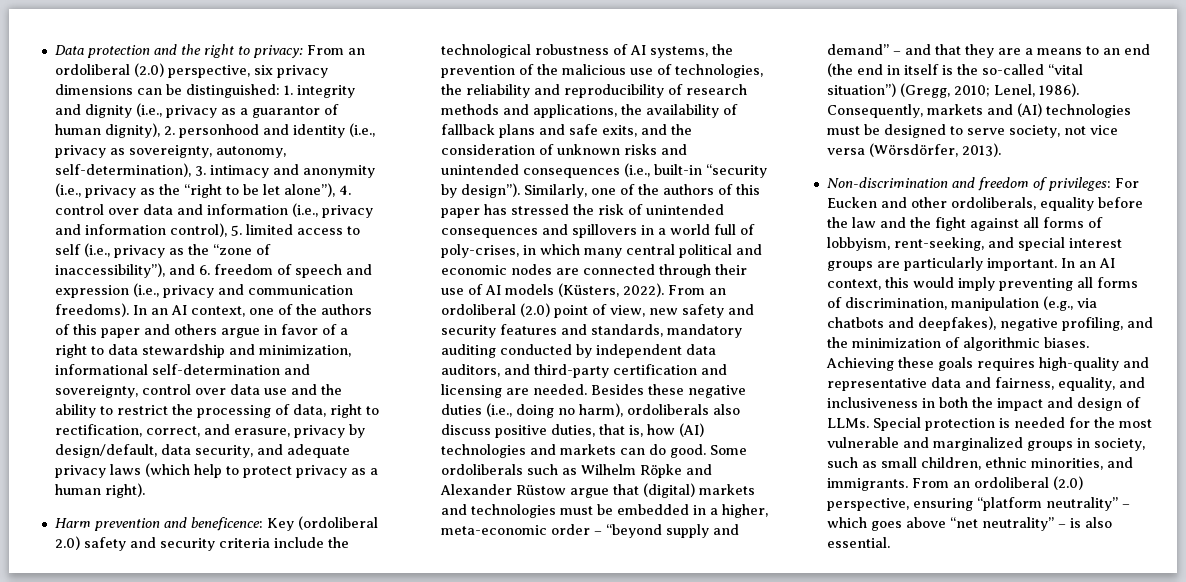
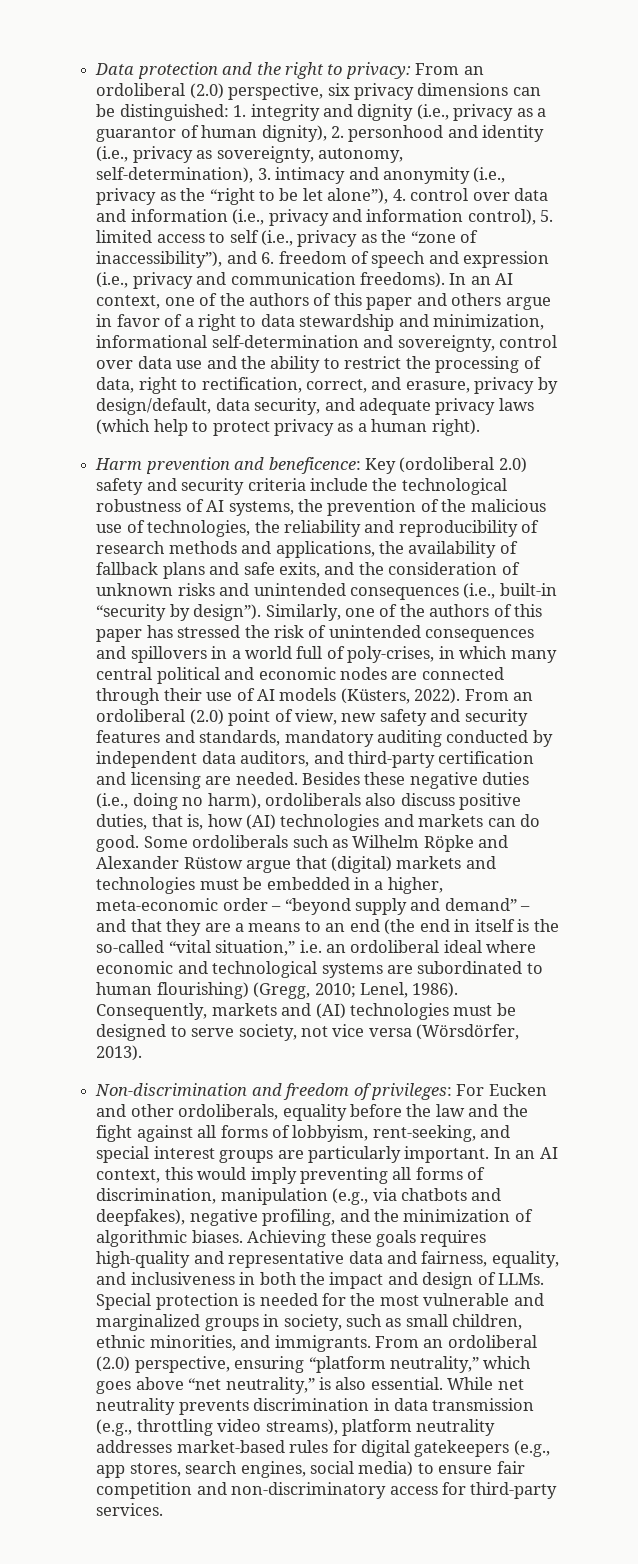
[826,83,896,97] situation”) -> [215,940,537,956] [96,961,543,978] [96,982,249,999] situation,” i.e. an ordoliberal ideal where economic and technological systems are subordinated to human flourishing)
[1045,497,1130,511] neutrality” – -> [389,1356,479,1373] neutrality,”
[981,517,1066,531] neutrality” – -> [225,1377,315,1394] neutrality,”
(890, 542) none -> [447,1377,524,1390] [96,1398,535,1415] [96,1419,496,1436] [96,1440,550,1457] [96,1461,525,1478] [96,1482,558,1499] [96,1503,164,1516] While net neutrality prevents discrimination in data transmission (e.g., throttling video streams), platform neutrality addresses market-based rules for digital gatekeepers (e.g., app stores, search engines, social media) to ensure fair competition and non-discriminatory access for third-party services.

